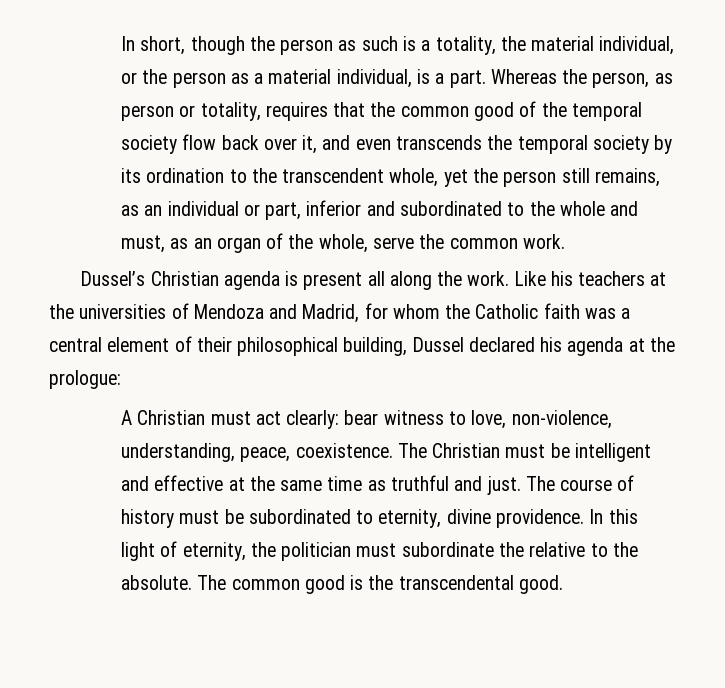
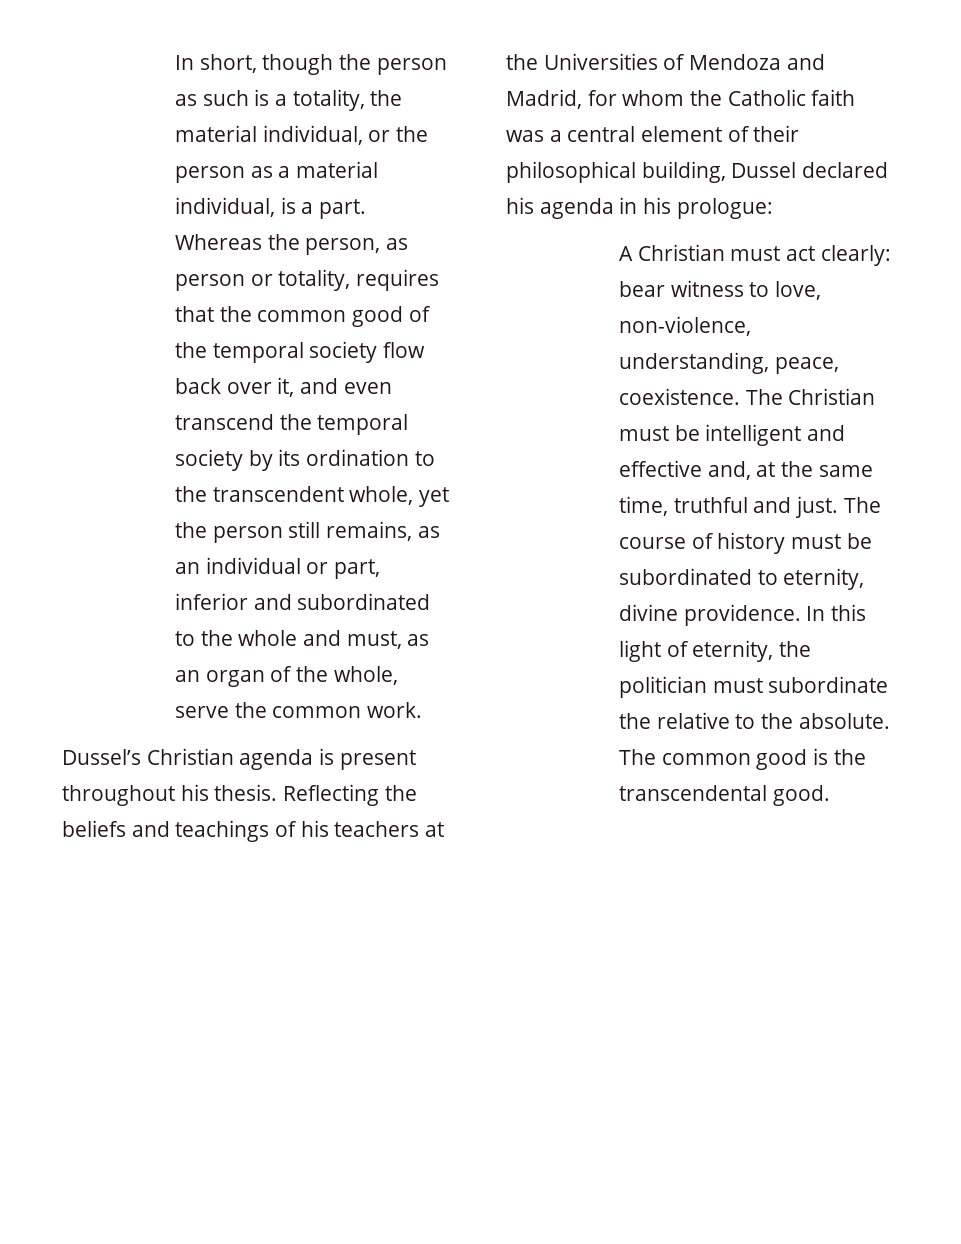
[395,135,482,150] transcends -> [174,414,274,430] transcend
[367,271,546,290] all along the work. Like -> [62,784,417,806] [62,820,298,842] throughout his thesis. Reflecting the beliefs and teachings of
[79,304,167,319] universities -> [543,53,658,70] Universities
[628,337,675,352] at the -> [619,197,672,214] in his
(224, 483) none -> [707,461,751,480] and,
[327,476,386,491] time as -> [618,496,668,516] time,

